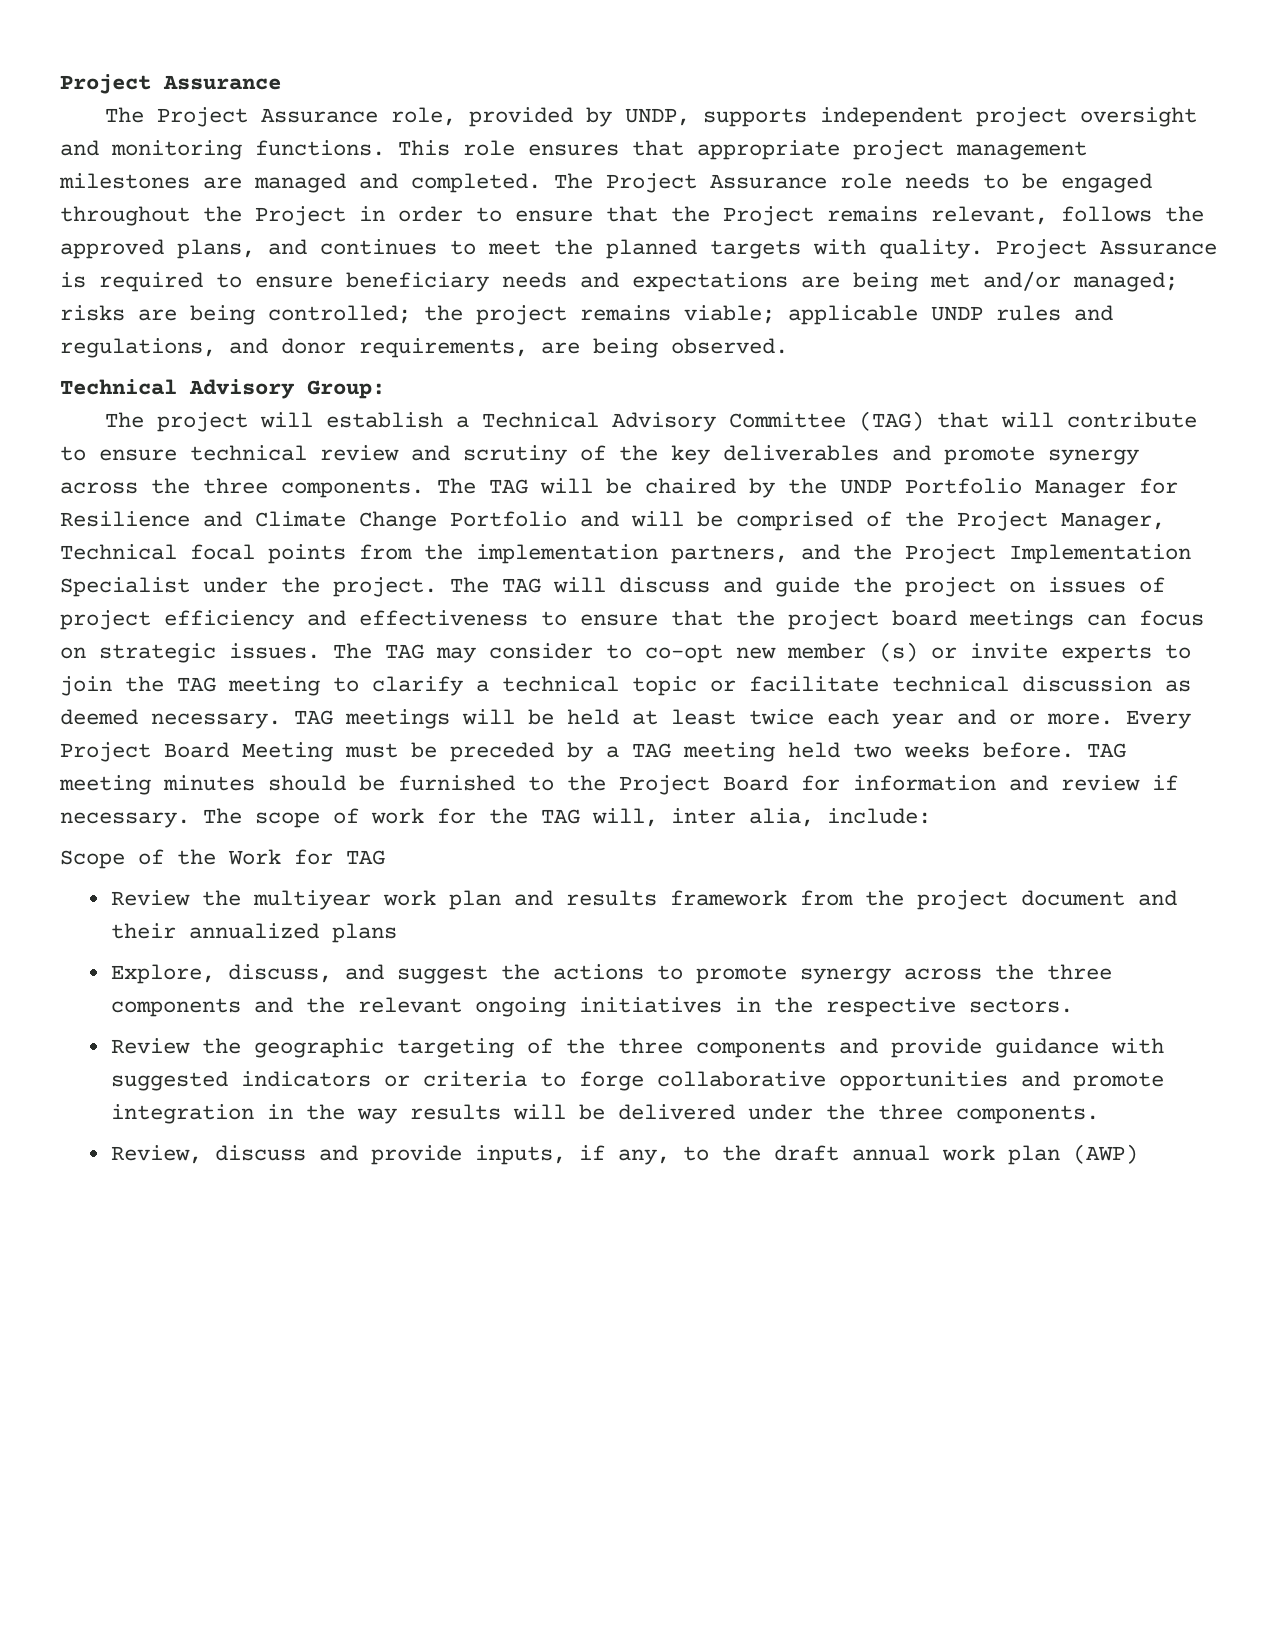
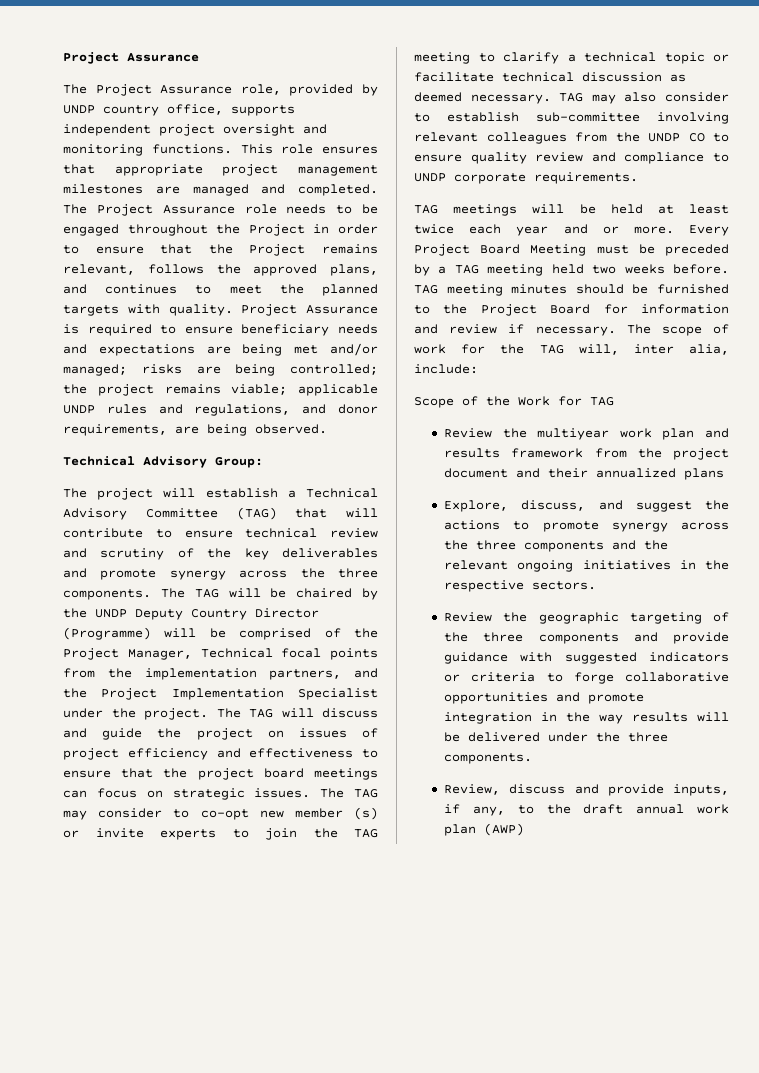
[625,108,691,126] UNDP, -> [63,104,223,116] UNDP country office,
[905,478,1178,498] [60,511,619,531] Portfolio Manager for Resilience and Climate Change Portfolio and -> [135,608,319,620] [63,627,151,640] Deputy Country Director (Programme)
(333, 717) none -> [591,92,729,104] [414,112,729,124] [414,132,729,144] [414,152,729,164] [414,172,638,184] [414,205,438,214] may also consider to establish sub-committee involving relevant colleagues from the UNDP CO to ensure quality review and compliance to UNDP corporate requirements. // TAG

